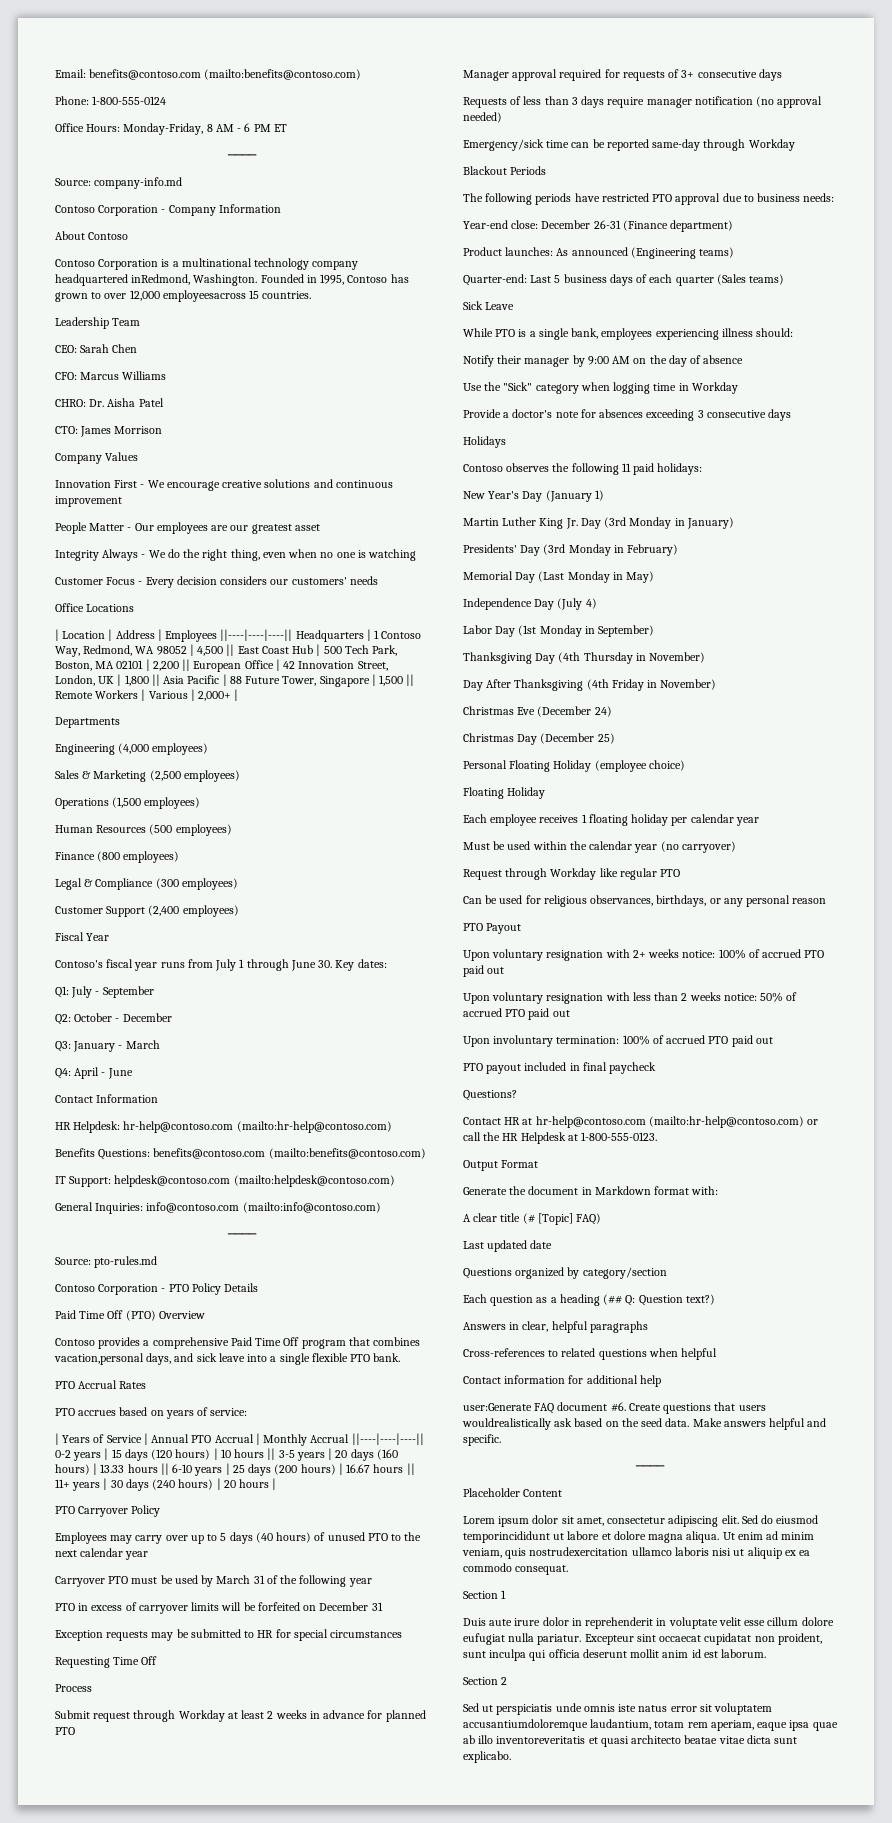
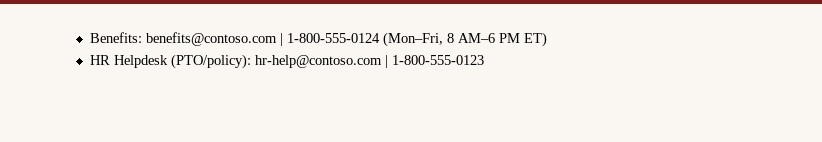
[55,69,362,80] [55,96,167,105] [55,123,287,135] [227,154,257,159] [55,177,183,189] [55,204,281,216] [55,231,129,240] [55,258,359,270] [55,274,409,286] [55,290,312,302] [55,317,141,329] [55,344,138,353] [55,371,167,380] [55,398,164,407] [55,426,163,437] [55,452,139,464] [55,479,393,491] [55,496,122,507] [55,522,320,534] [55,549,417,561] [55,576,378,588] [55,603,135,612] [55,629,422,642] [55,644,398,657] [55,659,388,672] [55,674,415,687] [55,689,239,701] [55,717,120,728] [55,743,209,755] [55,770,240,782] [55,797,201,809] [55,824,232,836] [55,851,180,863] [55,878,238,890] [55,905,239,917] [55,932,110,941] [55,959,387,971] [55,986,154,998] [55,1013,172,1025] [55,1040,160,1052] [55,1067,133,1079] [55,1094,159,1103] [55,1121,392,1133] [55,1148,426,1160] [55,1175,395,1187] [55,1202,381,1214] [227,1233,257,1238] [55,1256,158,1268] [55,1283,259,1295] [55,1310,205,1321] [55,1337,421,1349] [54,1353,401,1365] [55,1380,147,1389] [55,1407,248,1419] [55,1433,424,1446] [55,1448,398,1461] [55,1463,415,1476] [55,1478,277,1491] [55,1505,161,1517] [55,1532,422,1544] [55,1548,149,1560] [55,1575,372,1587] [55,1602,383,1614] [55,1629,403,1641] [55,1656,158,1668] [55,1684,92,1692] [55,1710,426,1722] [55,1727,75,1735] [463,69,782,81] [463,96,823,108] [463,112,502,123] [463,139,795,151] [463,166,547,175] [463,193,835,205] [463,220,734,232] [463,247,735,259] [463,274,785,286] [463,301,515,310] [463,328,794,340] [463,355,744,367] [463,382,738,394] [463,409,792,421] [463,436,506,448] [463,463,703,475] [463,490,604,502] [463,517,734,529] [463,544,679,556] [463,571,655,583] [463,598,597,610] [463,625,655,637] [463,652,706,664] [463,679,717,691] [463,706,612,717] [463,733,615,745] [463,760,685,772] [463,787,546,799] [463,814,759,826] [463,841,736,853] [463,868,681,880] [463,895,827,907] [463,923,522,934] [463,949,825,961] [463,965,505,977] [463,992,798,1004] [463,1008,570,1020] [463,1035,773,1047] [463,1062,657,1074] [463,1090,517,1101] [463,1116,819,1128] [463,1132,658,1144] [463,1160,539,1171] [463,1186,719,1195] [463,1213,602,1225] [463,1240,553,1252] [463,1267,667,1279] [463,1294,715,1306] [463,1321,648,1333] [463,1348,718,1360] [463,1375,661,1387] [463,1402,766,1414] [462,1418,827,1430] [463,1434,501,1446] [635,1465,665,1470] [463,1488,563,1497] [463,1515,819,1527] [463,1531,815,1543] [462,1547,811,1559] [463,1563,569,1575] [463,1590,507,1599] [463,1617,834,1629] [463,1633,822,1645] [463,1649,767,1661] [463,1677,508,1685] [463,1703,773,1715] [463,1719,838,1731] [463,1735,798,1747] [463,1751,511,1763] Email: benefits@contoso.com (mailto:benefits@contoso.com) // Phone: 1-800-555-0124 // Office Hours: Monday-Friday, 8 AM - 6 PM ET // ──── // Source: company-info.md // Contoso Corporation - Company Information // About Contoso // Contoso Corporation is a multinational technology company headquartered inRedmond, Washington. Founded in 1995, Contoso has grown to over 12,000 employeesacross 15 countries. // Leadership Team // CEO: Sarah Chen // CFO: Marcus Williams // CHRO: Dr. Aisha Patel // CTO: James Morrison // Company Values // Innovation First - We encourage creative solutions and continuous improvement // People Matter - Our employees are our greatest asset // Integrity Always - We do the right thing, even when no one is watching // Customer Focus - Every decision considers our customers' needs // Office Locations // | Location | Address | Employees ||----|----|----|| Headquarters | 1 Contoso Way, Redmond, WA 98052 | 4,500 || East Coast Hub | 500 Tech Park, Boston, MA 02101 | 2,200 || European Office | 42 Innovation Street, London, UK | 1,800 || Asia Pacific | 88 Future Tower, Singapore | 1,500 || Remote Workers | Various | 2,000+ | // Departments // Engineering (4,000 employees) // Sales & Marketing (2,500 employees) // Operations (1,500 employees) // Human Resources (500 employees) // Finance (800 employees) // Legal & Compliance (300 employees) // Customer Support (2,400 employees) // Fiscal Year // Contoso's fiscal year runs from July 1 through June 30. Key dates: // Q1: July - September // Q2: October - December // Q3: January - March // Q4: April - June // Contact Information // HR Helpdesk: hr-help@contoso.com (mailto:hr-help@contoso.com) // Benefits Questions: benefits@contoso.com (mailto:benefits@contoso.com) // IT Support: helpdesk@contoso.com (mailto:helpdesk@contoso.com) // General Inquiries: info@contoso.com (mailto:info@contoso.com) // ──── // Source: pto-rules.md // Contoso Corporation - PTO Policy Details // Paid Time Off (PTO) Overview // Contoso provides a comprehensive Paid Time Off program that combines vacation,personal days, and sick leave into a single flexible PTO bank. // PTO Accrual Rates // PTO accrues based on years of service: // | Years of Service | Annual PTO Accrual | Monthly Accrual ||----|----|----|| 0-2 years | 15 days (120 hours) | 10 hours || 3-5 years | 20 days (160 hours) | 13.33 hours || 6-10 years | 25 days (200 hours) | 16.67 hours || 11+ years | 30 days (240 hours) | 20 hours | // PTO Carryover Policy // Employees may carry over up to 5 days (40 hours) of unused PTO to the next calendar year // Carryover PTO must be used by March 31 of the following year // PTO in excess of carryover limits will be forfeited on December 31 // Exception requests may be submitted to HR for special circumstances // Requesting Time Off // Process // Submit request through Workday at least 2 weeks in advance for planned PTO // Manager approval required for requests of 3+ consecutive days // Requests of less than 3 days require manager notification (no approval needed) // Emergency/sick time can be reported same-day through Workday // Blackout Periods // The following periods have restricted PTO approval due to business needs: // Year-end close: December 26-31 (Finance department) // Product launches: As announced (Engineering teams) // Quarter-end: Last 5 business days of each quarter (Sales teams) // Sick Leave // While PTO is a single bank, employees experiencing illness should: // Notify their manager by 9:00 AM on the day of absence // Use the "Sick" category when logging time in Workday // Provide a doctor's note for absences exceeding 3 consecutive days // Holidays // Contoso observes the following 11 paid holidays: // New Year's Day (January 1) // Martin Luther King Jr. Day (3rd Monday in January) // Presidents' Day (3rd Monday in February) // Memorial Day (Last Monday in May) // Independence Day (July 4) // Labor Day (1st Monday in September) // Thanksgiving Day (4th Thursday in November) // Day After Thanksgiving (4th Friday in November) // Christmas Eve (December 24) // Christmas Day (December 25) // Personal Floating Holiday (employee choice) // Floating Holiday // Each employee receives 1 floating holiday per calendar year // Must be used within the calendar year (no carryover) // Request through Workday like regular PTO // Can be used for religious observances, birthdays, or any personal reason // PTO Payout // Upon voluntary resignation with 2+ weeks notice: 100% of accrued PTO paid out // Upon voluntary resignation with less than 2 weeks notice: 50% of accrued PTO paid out // Upon involuntary termination: 100% of accrued PTO paid out // PTO payout included in final paycheck // Questions? // Contact HR at hr-help@contoso.com (mailto:hr-help@contoso.com) or call the HR Helpdesk at 1-800-555-0123. // Output Format // Generate the document in Markdown format with: // A clear title (# [Topic] FAQ) // Last updated date // Questions organized by category/section // Each question as a heading (## Q: Question text?) // Answers in clear, helpful paragraphs // Cross-references to related questions when helpful // Contact information for additional help // user:Generate FAQ document #6. Create questions that users wouldrealistically ask based on the seed data. Make answers helpful and specific. // ──── // Placeholder Content // Lorem ipsum dolor sit amet, consectetur adipiscing elit. Sed do eiusmod temporincididunt ut labore et dolore magna aliqua. Ut enim ad minim veniam, quis nostrudexercitation ullamco laboris nisi ut aliquip ex ea commodo consequat. // Section 1 // Duis aute irure dolor in reprehenderit in voluptate velit esse cillum dolore eufugiat nulla pariatur. Excepteur sint occaecat cupidatat non proident, sunt inculpa qui officia deserunt mollit anim id est laborum. // Section 2 // Sed ut perspiciatis unde omnis iste natus error sit voluptatem accusantiumdoloremque laudantium, totam rem aperiam, eaque ipsa quae ab illo inventoreveritatis et quasi architecto beatae vitae dicta sunt explicabo. -> [89,32,547,47] [89,54,484,69] Benefits: benefits@contoso.com | 1-800-555-0124 (Mon–Fri, 8 AM–6 PM ET) // HR Helpdesk (PTO/policy): hr-help@contoso.com | 1-800-555-0123

